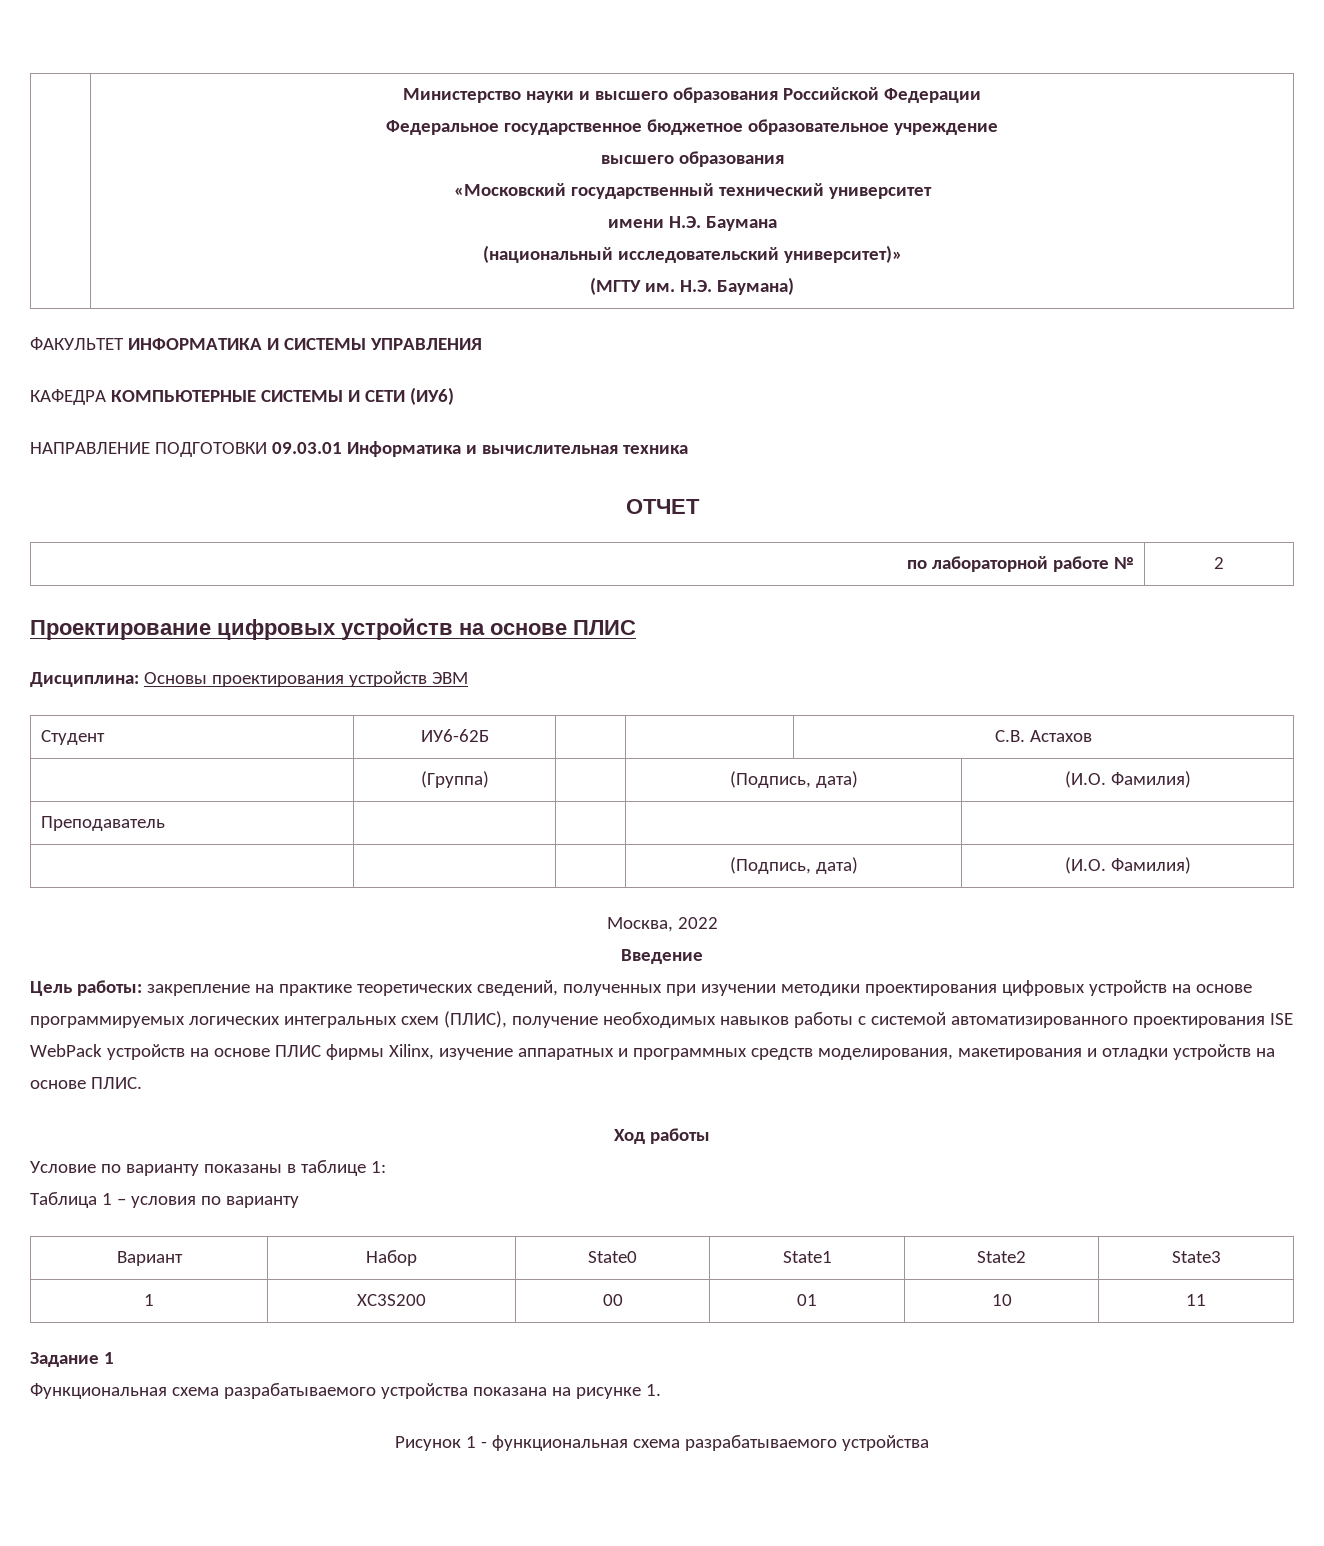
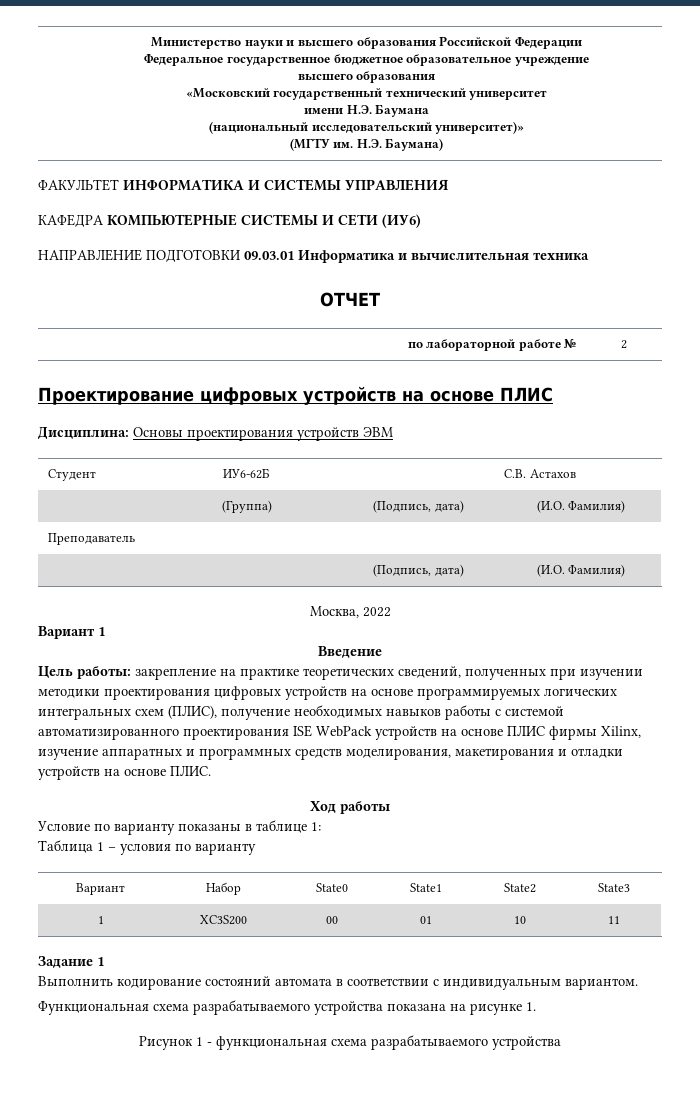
(718, 923) none -> [38,626,105,639] // Вариант 1
(114, 1358) none -> [38,976,638,990] // Выполнить кодирование состояний автомата в соответствии с индивидуальным вариантом.

